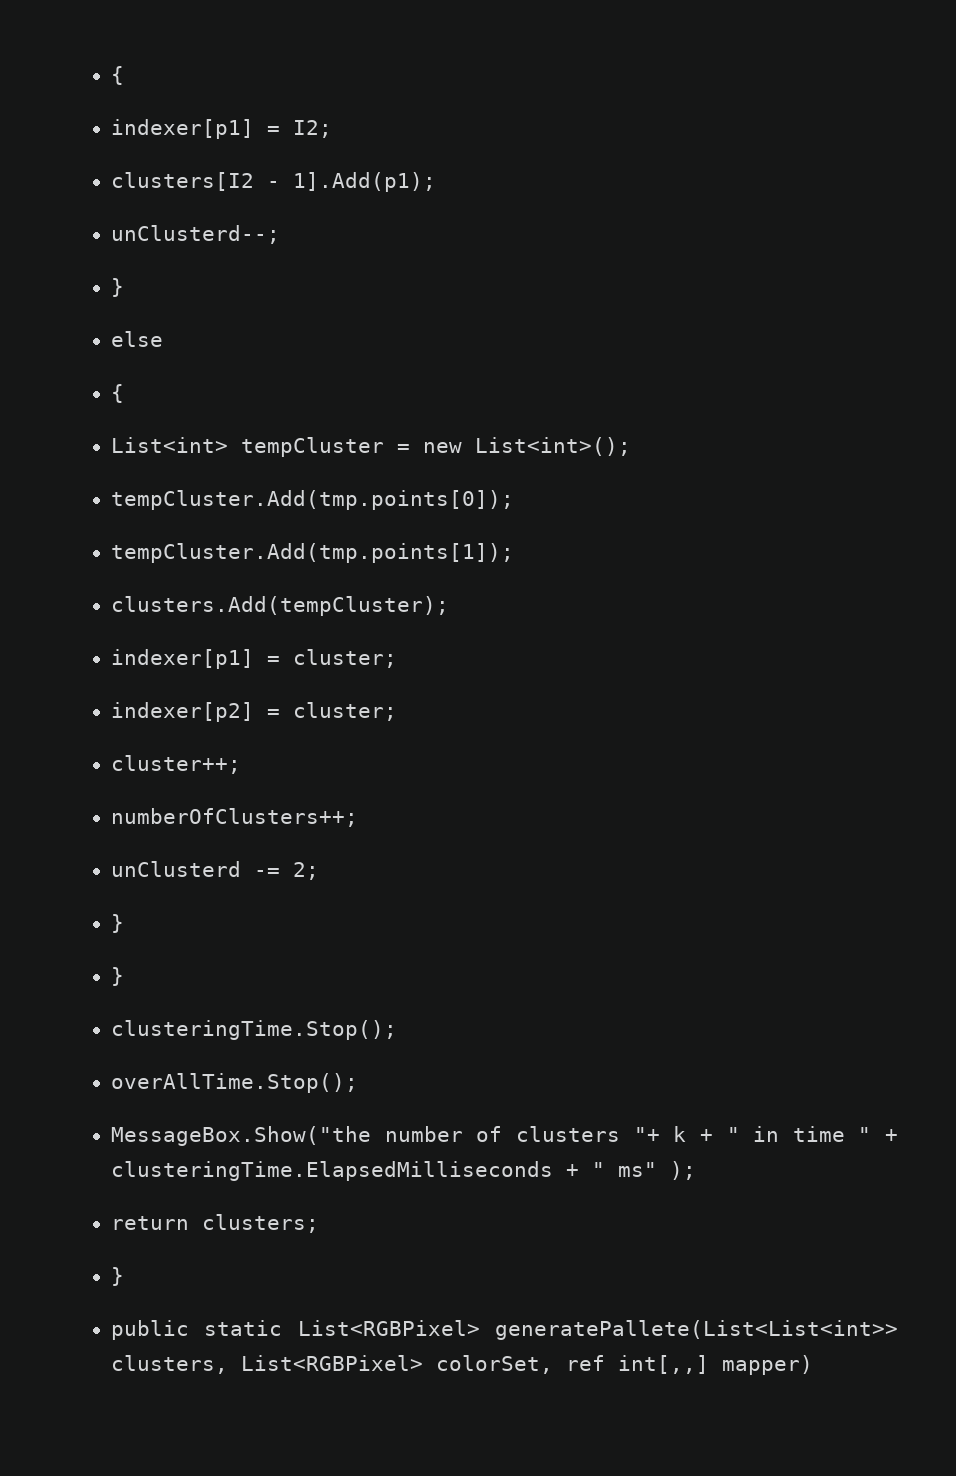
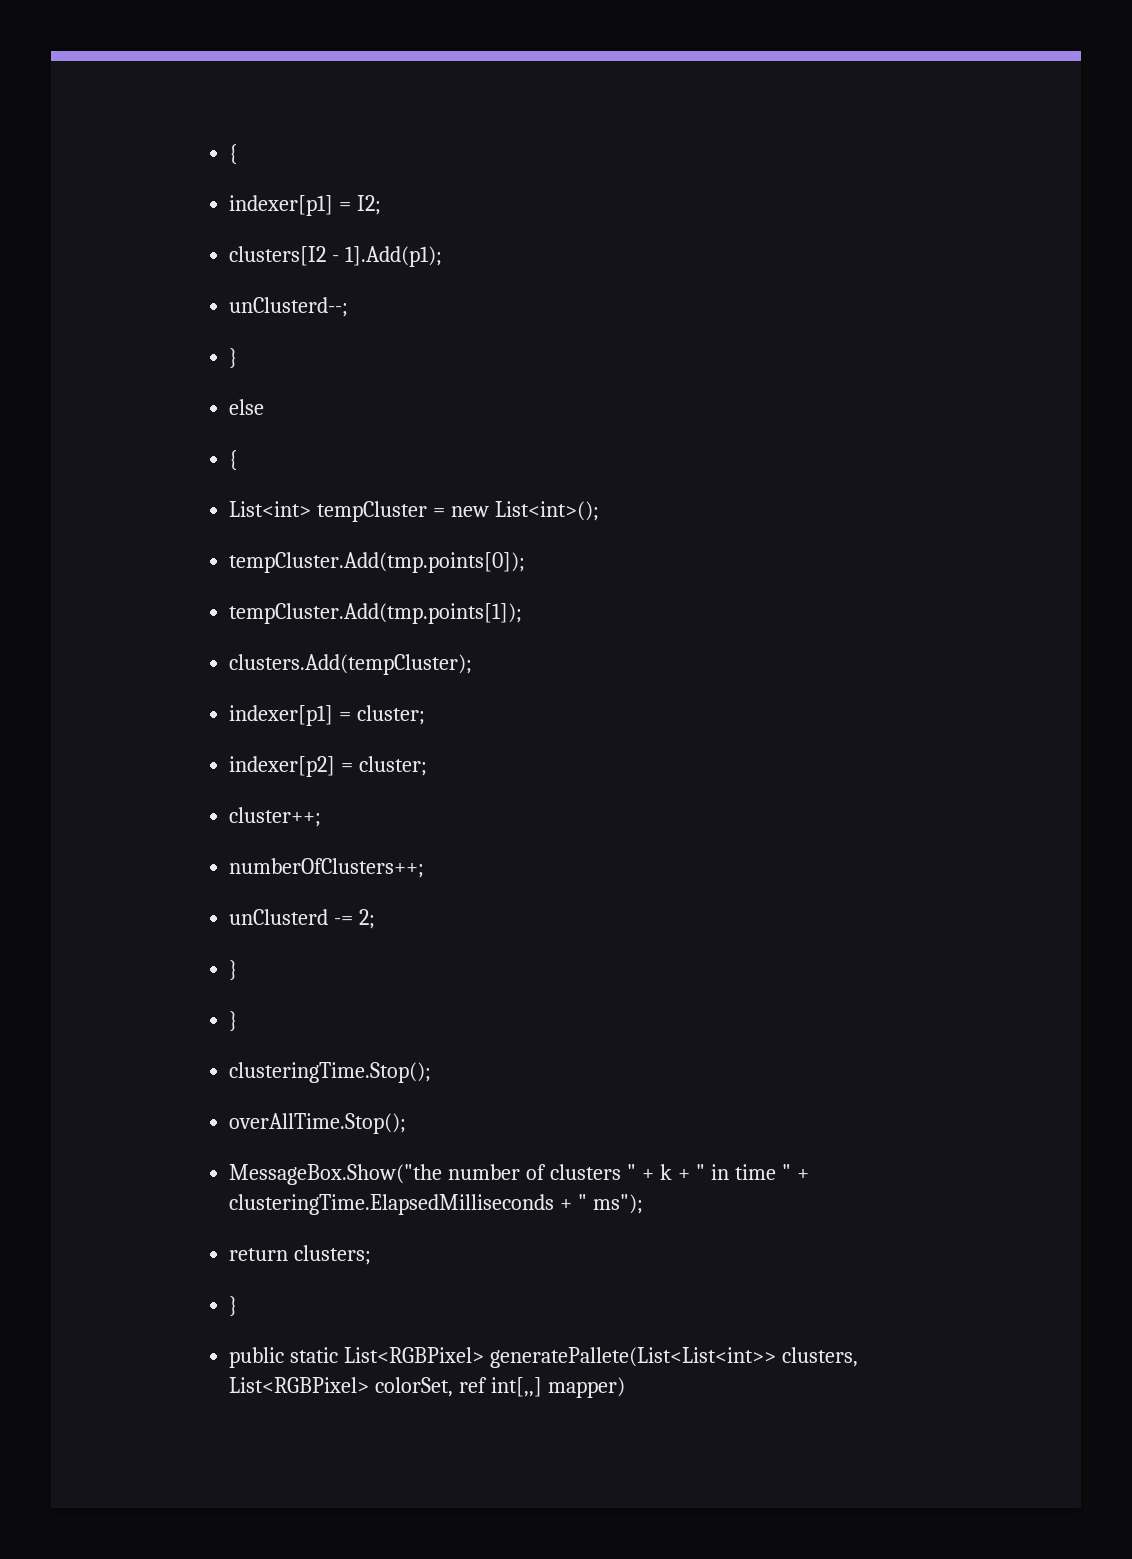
[633,1127,660,1142] "+ -> [627,1164,655,1180] " +
[618,1161,697,1180] ms" ); -> [593,1194,644,1214] ms");

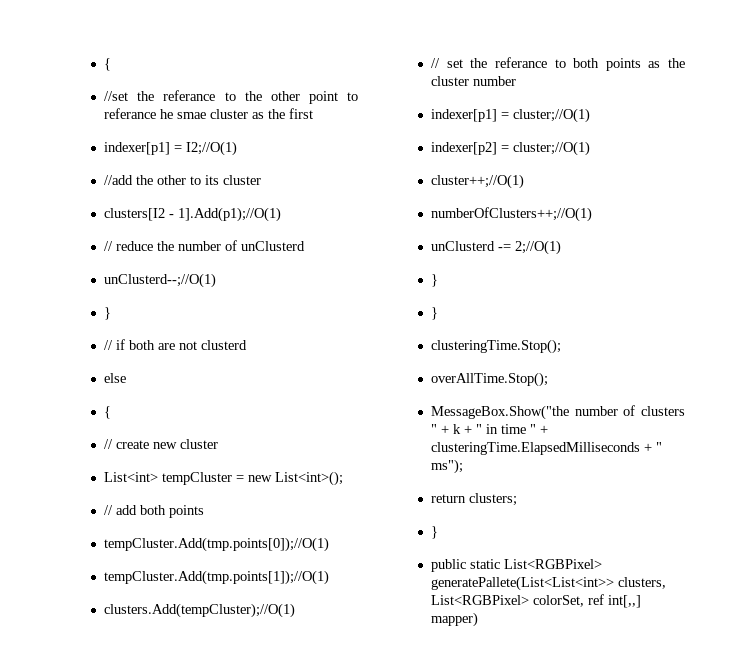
[229,144,239,165] [229,195,382,216] [229,246,443,267] [229,297,349,317] [229,348,239,369] [229,399,265,415] [229,450,239,471] { // indexer[p1] = I2; // clusters[I2 - 1].Add(p1); // unClusterd--; // } // else // { -> [104,58,112,71] [104,90,358,104] [104,108,314,119] [104,141,238,156] [104,175,262,185] [104,207,282,222] [104,240,306,251] [104,273,217,288] [104,307,112,320] [104,339,248,350] [104,373,127,383] [104,406,112,419] [104,439,219,449] { // //set the referance to the other point to referance he smae cluster as the first // indexer[p1] = I2;//O(1) // //add the other to its cluster // clusters[I2 - 1].Add(p1);//O(1) // // reduce the number of unClusterd // unClusterd--;//O(1) // } // // if both are not clusterd // else // { // // create new cluster
[229,552,526,573] [229,603,523,624] [229,654,473,675] [229,705,426,726] tempCluster.Add(tmp.points[0]); // tempCluster.Add(tmp.points[1]); // clusters.Add(tempCluster); // indexer[p1] = cluster; -> [104,505,205,518] [104,537,330,552] [104,570,330,585] [104,603,296,618] [431,57,685,71] [431,76,517,86] [431,108,591,123] // add both points // tempCluster.Add(tmp.points[0]);//O(1) // tempCluster.Add(tmp.points[1]);//O(1) // clusters.Add(tempCluster);//O(1) // // set the referance to both points as the cluster number // indexer[p1] = cluster;//O(1)
[359,756,428,776] [229,807,322,827] [229,858,425,878] cluster; // cluster++; // numberOfClusters++; -> [513,141,591,156] [431,174,525,189] [431,207,593,222] cluster;//O(1) // cluster++;//O(1) // numberOfClusters++;//O(1)
[359,909,376,929] 2; -> [515,240,562,255] 2;//O(1)

